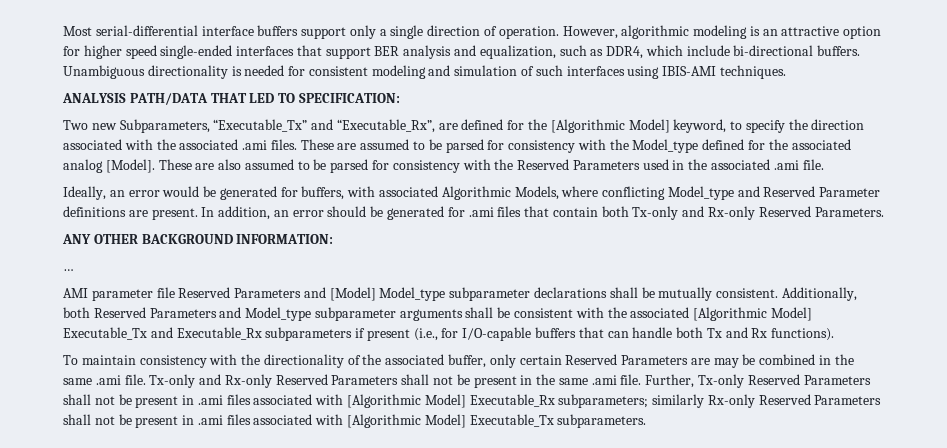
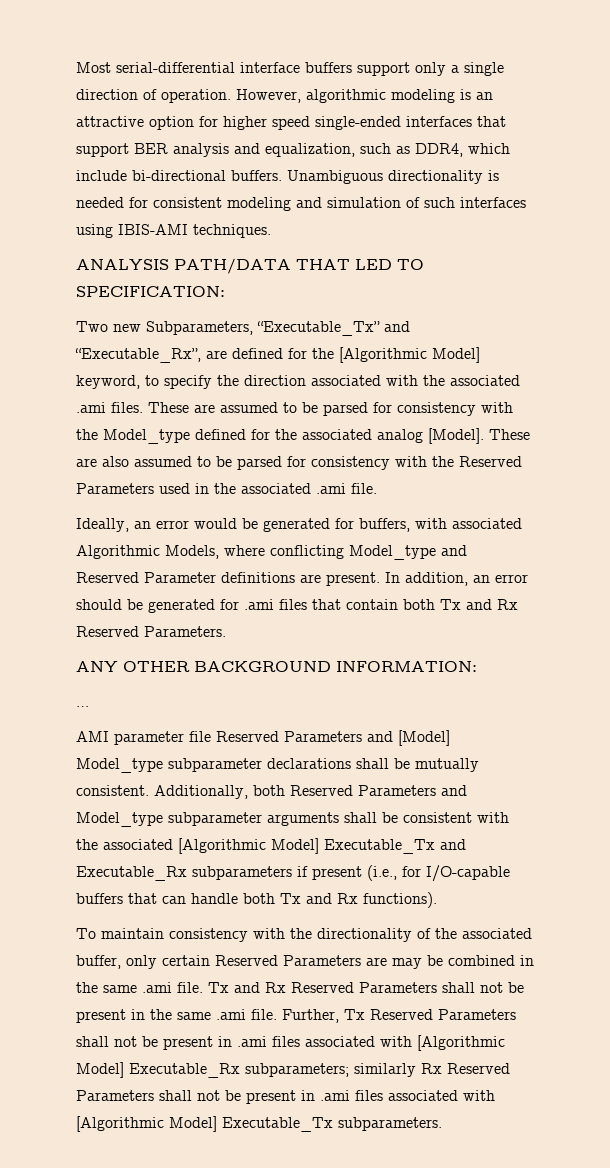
[632,206,756,220] Tx-only and Rx-only -> [440,599,518,610] Tx and Rx
[149,374,272,388] Tx-only and Rx-only -> [208,982,286,993] Tx and Rx
[698,374,745,388] Tx-only -> [344,1009,365,1020] Tx
[707,394,755,408] Rx-only -> [421,1063,442,1074] Rx

